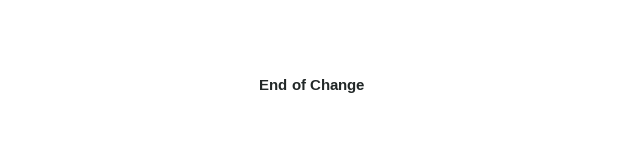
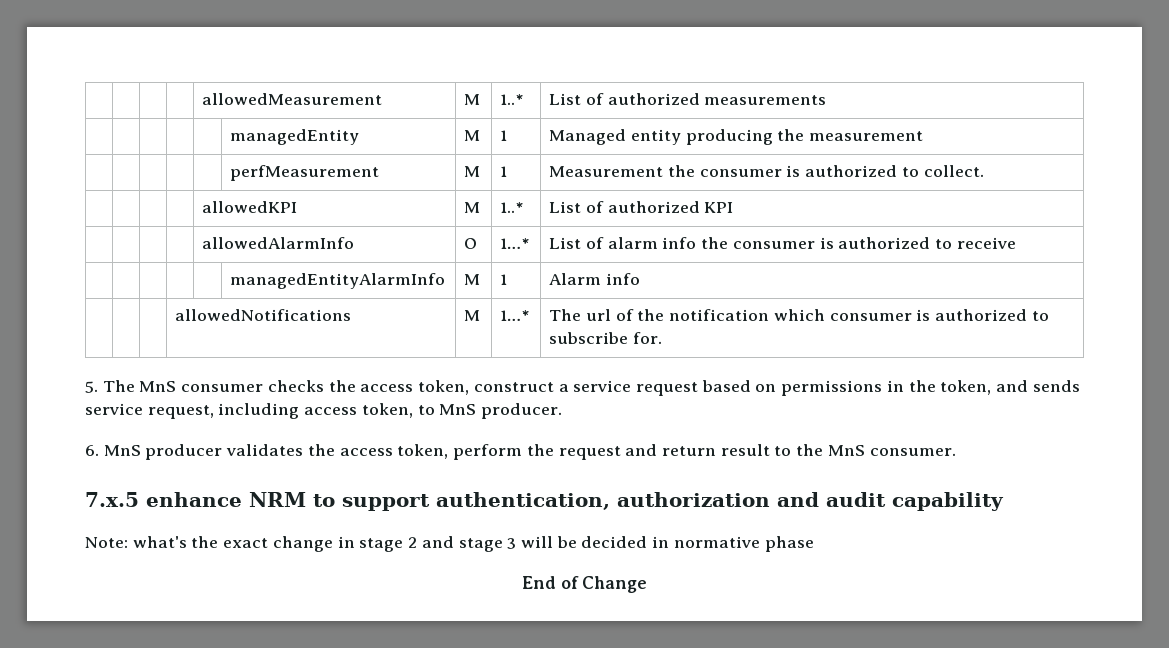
(259, 84) none -> [202,93,383,105] [464,94,481,105] [500,94,525,105] [549,93,827,105] [230,129,360,145] [464,130,481,141] [500,130,508,141] [549,129,924,145] [230,165,380,181] [464,166,481,177] [500,166,508,177] [549,165,984,177] [202,201,298,213] [464,202,481,213] [500,202,525,213] [549,201,734,213] [202,237,355,249] [464,238,478,249] [500,238,531,249] [549,237,1016,249] [230,273,446,289] [464,274,481,285] [500,274,508,285] [549,273,640,285] [175,309,352,321] [464,310,481,321] [500,310,531,321] [549,309,1049,321] [549,332,662,344] [85,380,1080,396] [85,403,563,419] [85,444,956,460] [85,492,1004,511] [85,536,814,552] | | | | allowedMeasurement | M | 1..* | List of authorized measurements // | | | | | managedEntity | M | 1 | Managed entity producing the measurement // | | | | | perfMeasurement | M | 1 | Measurement the consumer is authorized to collect. // | | | | allowedKPI | M | 1..* | List of authorized KPI // | | | | allowedAlarmInfo | O | 1…* | List of alarm info the consumer is authorized to receive // | | | | | managedEntityAlarmInfo | M | 1 | Alarm info // | | | allowedNotifications | M | 1…* | The url of the notification which consumer is authorized to subscribe for. // 5. The MnS consumer checks the access token, construct a service request based on permissions in the token, and sends service request, including access token, to MnS producer. // 6. MnS producer validates the access token, perform the request and return result to the MnS consumer. // 7.x.5 enhance NRM to support authentication, authorization and audit capability // Note: what's the exact change in stage 2 and stage 3 will be decided in normative phase //

